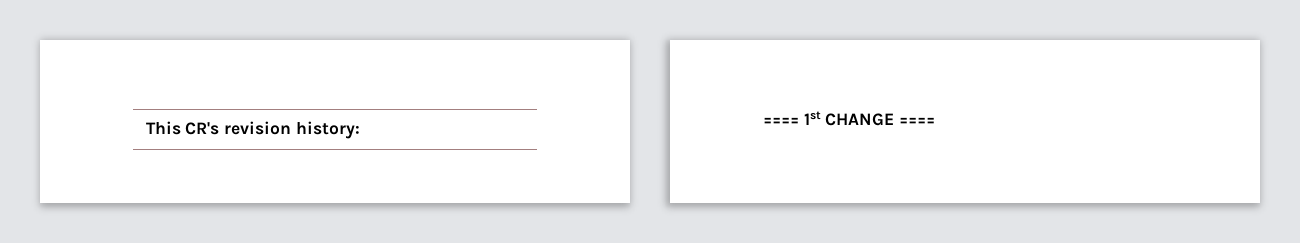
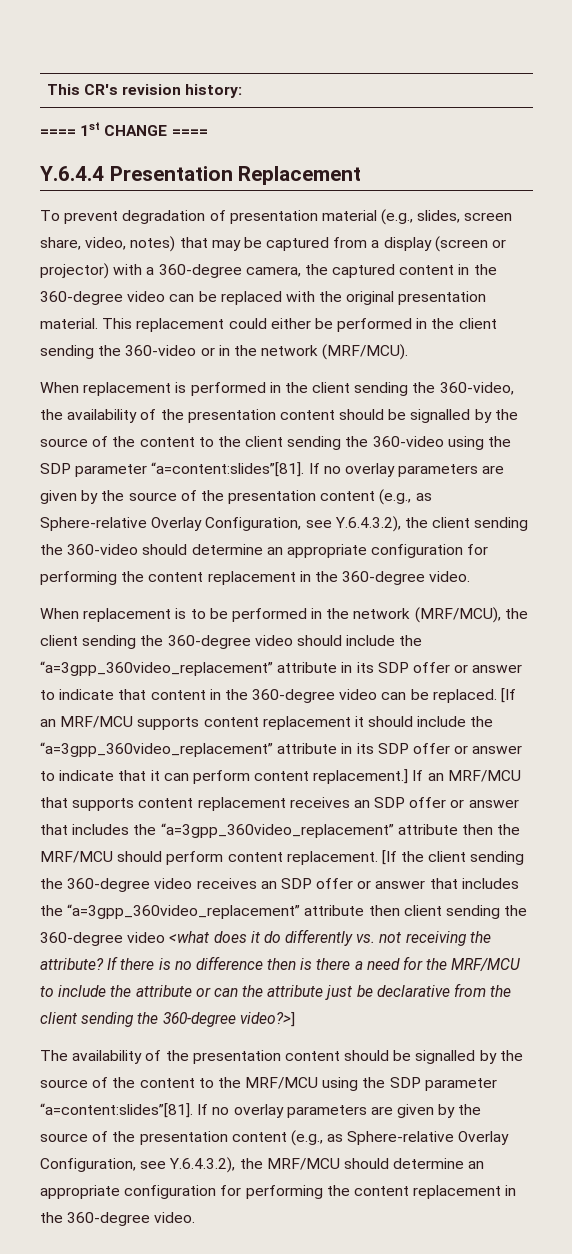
(936, 121) none -> [40,166,362,185] [40,209,513,225] [40,236,507,252] [40,263,497,279] [40,291,487,305] [40,318,497,332] [40,344,409,360] [40,382,514,396] [40,409,518,423] [40,436,512,450] [40,462,505,477] [40,489,432,505] [40,516,529,532] [40,544,489,558] [40,571,471,585] [40,607,528,623] [40,635,423,649] [40,661,523,676] [40,688,517,703] [40,716,494,730] [40,742,523,757] [40,769,521,784] [40,797,519,811] [40,823,521,838] [40,850,525,865] [40,878,519,892] [40,904,528,919] [40,929,491,946] [40,956,521,971] [40,983,512,1000] [40,1012,295,1027] [40,1050,523,1064] [40,1077,497,1091] [40,1103,482,1118] [40,1130,510,1146] [40,1157,485,1173] [40,1185,517,1199] [40,1212,196,1226] // Y.6.4.4 Presentation Replacement // To prevent degradation of presentation material (e.g., slides, screen share, video, notes) that may be captured from a display (screen or projector) with a 360-degree camera, the captured content in the 360-degree video can be replaced with the original presentation material. This replacement could either be performed in the client sending the 360-video or in the network (MRF/MCU). // When replacement is performed in the client sending the 360-video, the availability of the presentation content should be signalled by the source of the content to the client sending the 360-video using the SDP parameter “a=content:slides”[81]. If no overlay parameters are given by the source of the presentation content (e.g., as Sphere-relative Overlay Configuration, see Y.6.4.3.2), the client sending the 360-video should determine an appropriate configuration for performing the content replacement in the 360-degree video. // When replacement is to be performed in the network (MRF/MCU), the client sending the 360-degree video should include the “a=3gpp_360video_replacement” attribute in its SDP offer or answer to indicate that content in the 360-degree video can be replaced. [If an MRF/MCU supports content replacement it should include the “a=3gpp_360video_replacement” attribute in its SDP offer or answer to indicate that it can perform content replacement.] If an MRF/MCU that supports content replacement receives an SDP offer or answer that includes the “a=3gpp_360video_replacement” attribute then the MRF/MCU should perform content replacement. [If the client sending the 360-degree video receives an SDP offer or answer that includes the “a=3gpp_360video_replacement” attribute then client sending the 360-degree video <what does it do differently vs. not receiving the attribute? If there is no difference then is there a need for the MRF/MCU to include the attribute or can the attribute just be declarative from the client sending the 360-degree video?>] // The availability of the presentation content should be signalled by the source of the content to the MRF/MCU using the SDP parameter “a=content:slides”[81]. If no overlay parameters are given by the source of the presentation content (e.g., as Sphere-relative Overlay Configuration, see Y.6.4.3.2), the MRF/MCU should determine an appropriate configuration for performing the content replacement in the 360-degree video.

